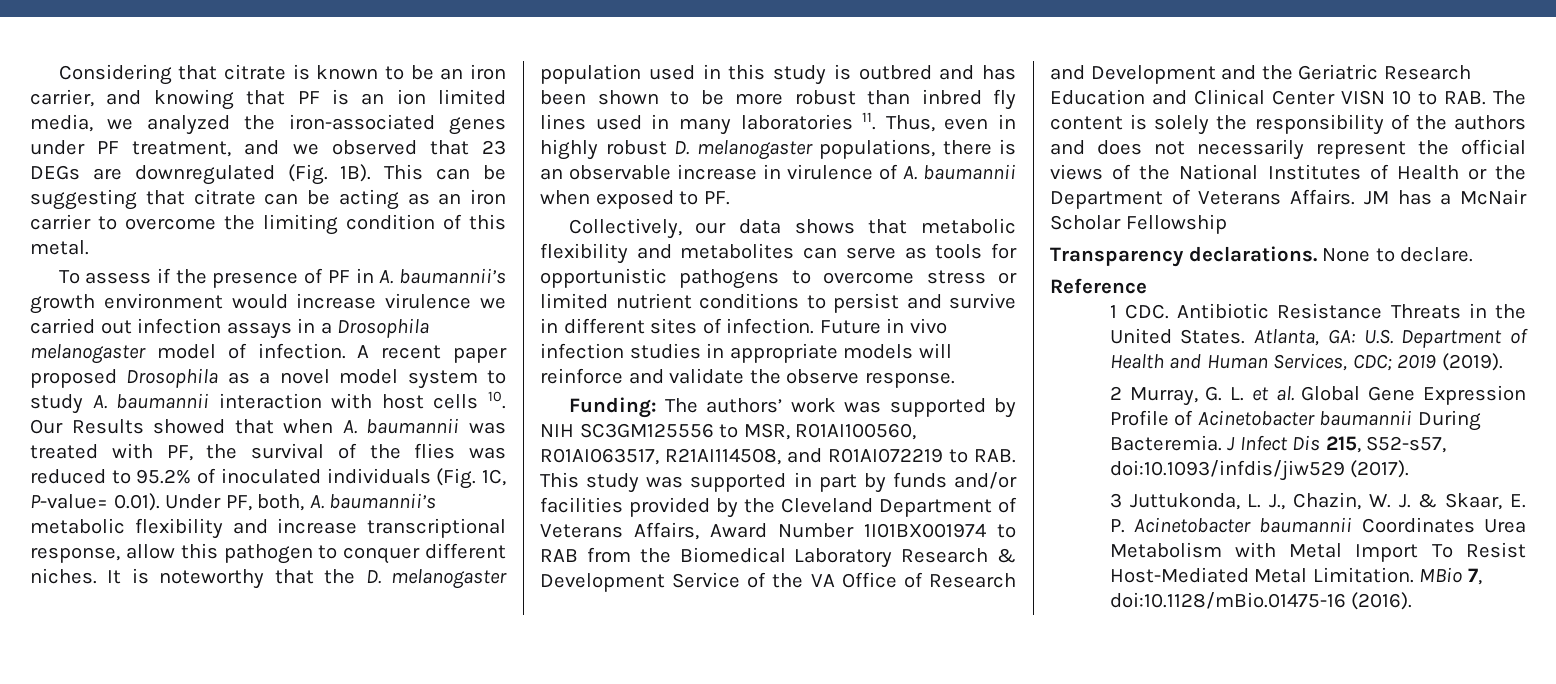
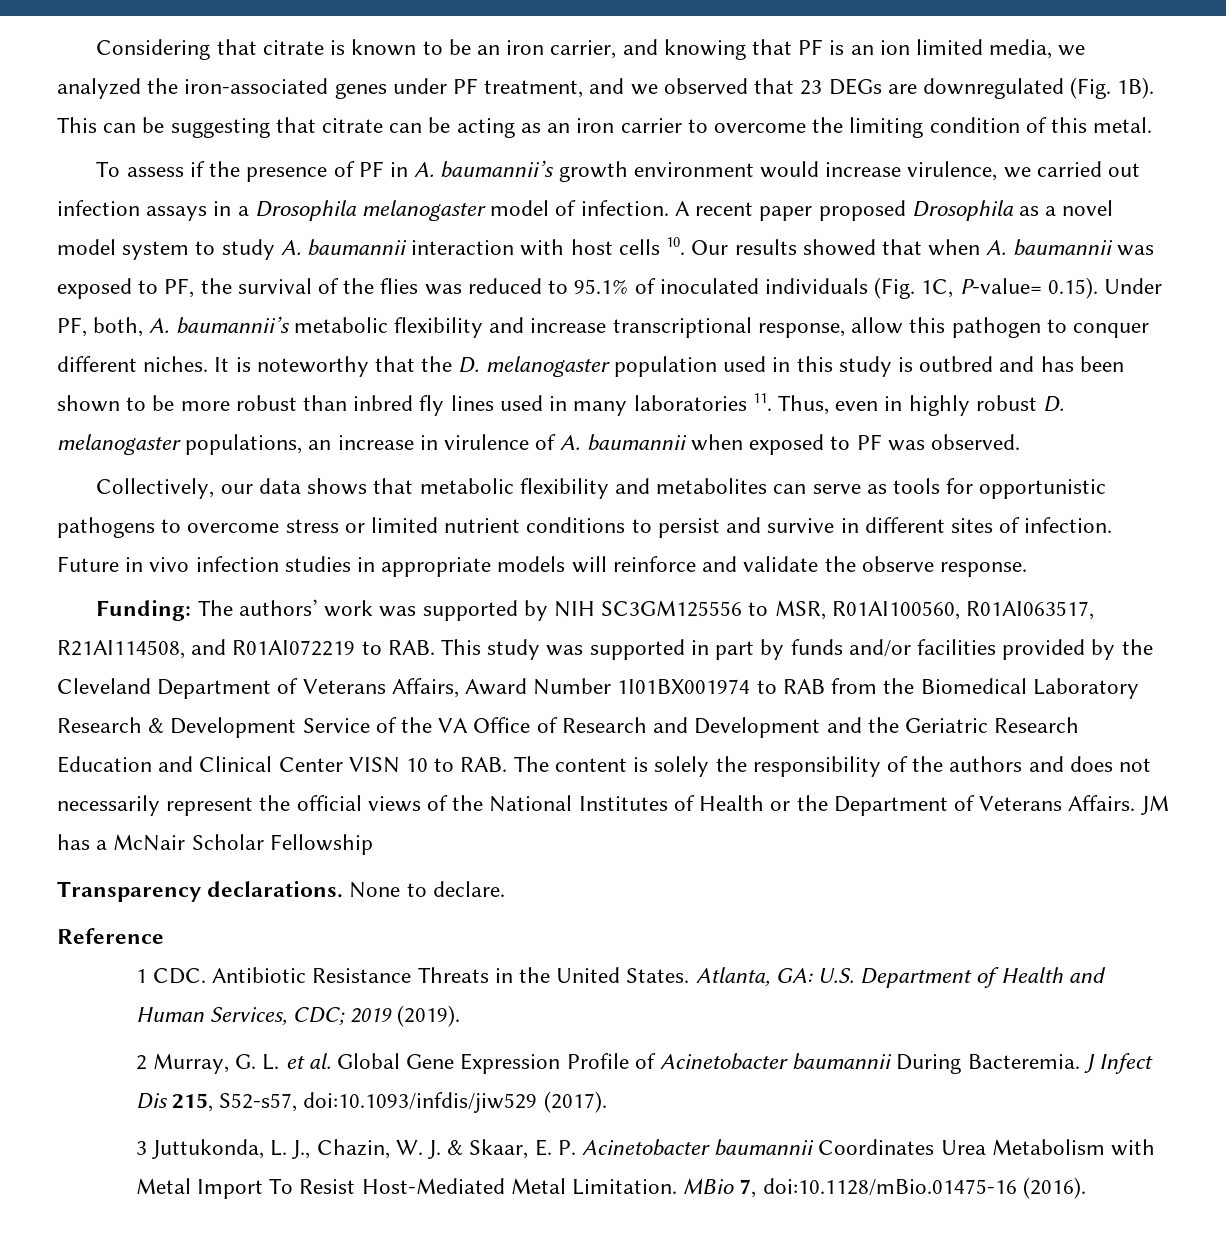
[385,293,472,309] virulence -> [907,161,998,181] virulence,
[71,419,144,434] Results -> [734,239,797,255] results
[30,443,153,459] treated with -> [57,278,159,299] exposed to
[136,469,192,484] 95.2% -> [574,279,629,294] 95.1%
[113,493,160,511] 0.01). -> [1047,277,1098,299] 0.15).
[942,139,1016,155] [540,165,671,180] there is an observable -> [308,440,332,450] an
[703,191,730,205] PF. -> [856,434,1020,451] PF was observed.

